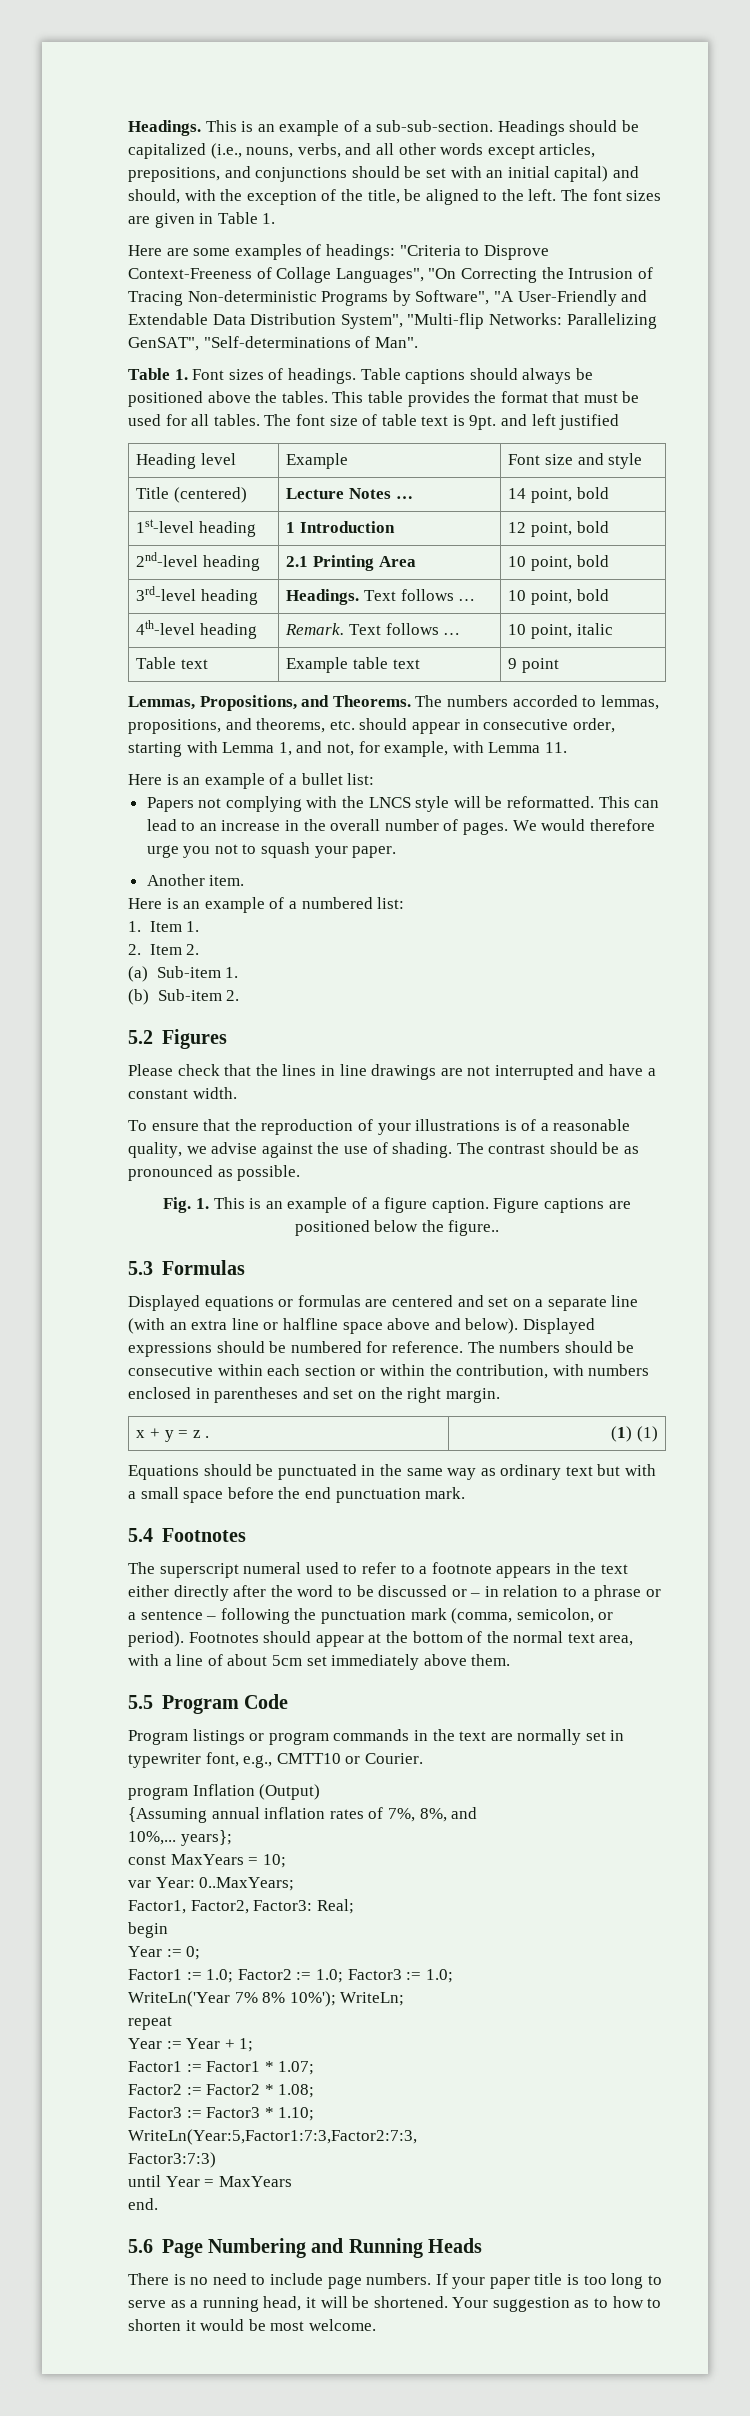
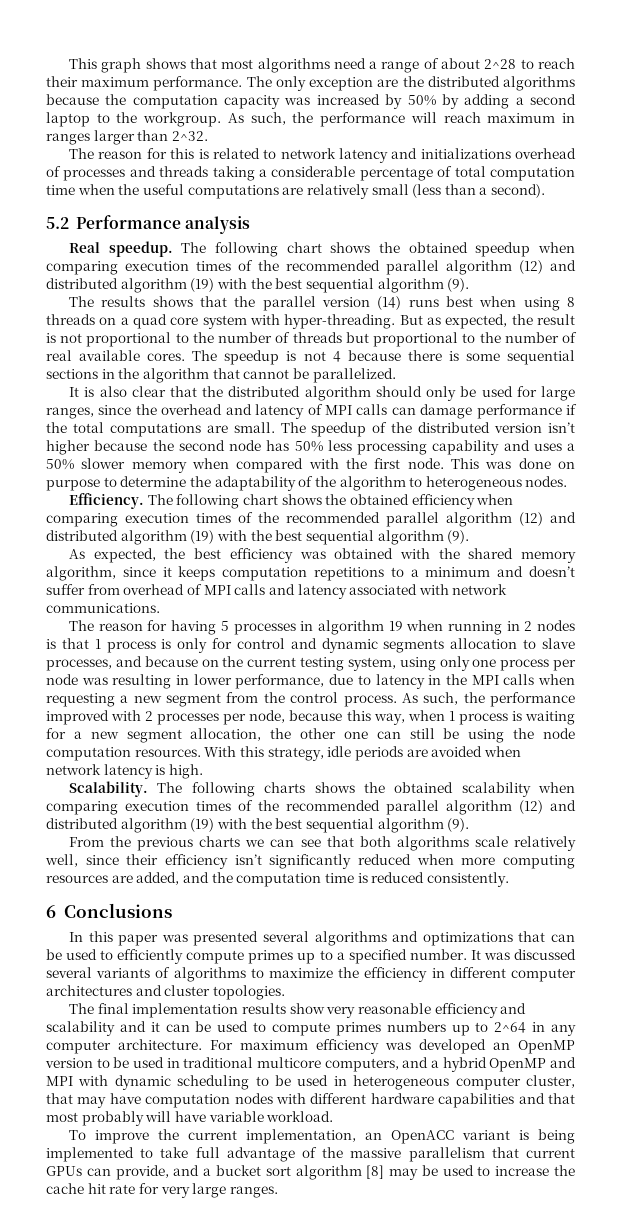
[128,120,639,136] [128,143,596,159] [128,166,639,182] [128,189,662,205] [128,212,276,228] [128,244,549,260] [128,267,653,283] [128,290,648,306] [128,313,657,329] [128,336,418,351] [128,368,593,384] [128,391,640,407] [128,414,620,430] [136,453,236,469] [286,453,349,469] [508,453,643,469] [136,487,247,503] [286,488,413,499] [508,487,609,503] [136,519,256,537] [286,521,395,533] [508,521,609,537] [136,552,260,571] [286,555,416,571] [508,555,609,571] [136,586,258,605] [286,589,476,605] [508,589,609,605] [136,620,257,639] [285,623,461,635] [508,623,613,639] [136,657,208,669] [286,657,420,673] [508,658,559,673] [128,695,659,711] [128,718,615,734] [128,741,567,757] [128,773,375,789] [146,796,660,812] [146,819,655,835] [146,842,397,858] [146,874,245,886] [128,897,405,913] [128,921,200,932] [128,944,200,955] [128,966,239,982] [128,989,240,1005] [128,1029,227,1049] [128,1064,656,1080] [128,1087,237,1099] [128,1119,631,1135] [128,1142,640,1158] [128,1165,301,1181] [163,1197,631,1213] [294,1220,500,1236] [128,1260,245,1275] [128,1295,639,1311] [128,1318,595,1334] [128,1341,635,1357] [128,1364,650,1379] [128,1387,500,1403] [136,1428,210,1442] [611,1426,658,1442] [128,1464,657,1480] [128,1487,466,1503] [128,1528,246,1542] [128,1562,629,1578] [128,1585,661,1601] [128,1608,614,1624] [128,1631,634,1647] [128,1654,511,1670] [128,1694,288,1714] [128,1729,625,1745] [128,1752,423,1768] [128,1784,321,1800] [128,1807,478,1823] [128,1830,232,1846] [128,1854,286,1868] [128,1877,295,1891] [128,1899,354,1914] [128,1922,168,1938] [128,1946,201,1960] [128,1969,453,1983] [128,1991,405,2007] [128,2016,172,2030] [128,2038,254,2052] [128,2061,315,2075] [128,2084,315,2098] [128,2107,315,2121] [128,2129,417,2145] [128,2152,216,2168] [128,2175,292,2187] [128,2198,158,2210] [128,2238,483,2258] [128,2273,662,2289] [128,2296,662,2312] [128,2319,376,2331] Headings. This is an example of a sub-sub-section. Headings should be capitalized (i.e., nouns, verbs, and all other words except articles, prepositions, and conjunctions should be set with an initial capital) and should, with the exception of the title, be aligned to the left. The font sizes are given in Table 1. // Here are some examples of headings: "Criteria to Disprove Context-Freeness of Collage Languages", "On Correcting the Intrusion of Tracing Non-deterministic Programs by Software", "A User-Friendly and Extendable Data Distribution System", "Multi-flip Networks: Parallelizing GenSAT", "Self-determinations of Man". // Table 1. Font sizes of headings. Table captions should always be positioned above the tables. This table provides the format that must be used for all tables. The font size of table text is 9pt. and left justified // Heading level | Example | Font size and style // Title (centered) | Lecture Notes … | 14 point, bold // 1st-level heading | 1 Introduction | 12 point, bold // 2nd-level heading | 2.1 Printing Area | 10 point, bold // 3rd-level heading | Headings. Text follows … | 10 point, bold // 4th-level heading | Remark. Text follows … | 10 point, italic // Table text | Example table text | 9 point // Lemmas, Propositions, and Theorems. The numbers accorded to lemmas, propositions, and theorems, etc. should appear in consecutive order, starting with Lemma 1, and not, for example, with Lemma 11. // Here is an example of a bullet list: // Papers not complying with the LNCS style will be reformatted. This can lead to an increase in the overall number of pages. We would therefore urge you not to squash your paper. // Another item. // Here is an example of a numbered list: // 1. Item 1. // 2. Item 2. // (a) Sub-item 1. // (b) Sub-item 2. // 5.2 Figures // Please check that the lines in line drawings are not interrupted and have a constant width. // To ensure that the reproduction of your illustrations is of a reasonable quality, we advise against the use of shading. The contrast should be as pronounced as possible. // Fig. 1. This is an example of a figure caption. Figure captions are positioned below the figure.. // 5.3 Formulas // Displayed equations or formulas are centered and set on a separate line (with an extra line or halfline space above and below). Displayed expressions should be numbered for reference. The numbers should be consecutive within each section or within the contribution, with numbers enclosed in parentheses and set on the right margin. // x + y = z . | (1) (1) // Equations should be punctuated in the same way as ordinary text but with a small space before the end punctuation mark. // 5.4 Footnotes // The superscript numeral used to refer to a footnote appears in the text either directly after the word to be discussed or – in relation to a phrase or a sentence – following the punctuation mark (comma, semicolon, or period). Footnotes should appear at the bottom of the normal text area, with a line of about 5cm set immediately above them. // 5.5 Program Code // Program listings or program commands in the text are normally set in typewriter font, e.g., CMTT10 or Courier. // program Inflation (Output) // {Assuming annual inflation rates of 7%, 8%, and // 10%,... years}; // const MaxYears = 10; // var Year: 0..MaxYears; // Factor1, Factor2, Factor3: Real; // begin // Year := 0; // Factor1 := 1.0; Factor2 := 1.0; Factor3 := 1.0; // WriteLn('Year 7% 8% 10%'); WriteLn; // repeat // Year := Year + 1; // Factor1 := Factor1 * 1.07; // Factor2 := Factor2 * 1.08; // Factor3 := Factor3 * 1.10; // WriteLn(Year:5,Factor1:7:3,Factor2:7:3, // Factor3:7:3) // until Year = MaxYears // end. // 5.6 Page Numbering and Running Heads // There is no need to include page numbers. If your paper title is too long to serve as a running head, it will be shortened. Your suggestion as to how to shorten it would be most welcome. -> [69,58,575,73] [46,76,575,91] [46,94,577,109] [46,112,576,127] [46,130,208,145] [69,148,576,163] [46,166,575,181] [46,184,546,199] [46,215,250,234] [69,241,575,257] [46,260,576,275] [46,278,470,293] [69,296,575,311] [46,314,575,329] [46,332,577,347] [46,350,575,365] [46,368,396,383] [69,386,576,401] [46,404,578,419] [46,422,575,437] [46,440,575,455] [46,458,575,473] [46,476,568,491] [69,493,514,509] [46,512,576,527] [46,530,470,545] [69,548,576,563] [46,566,576,581] [46,584,508,599] [46,603,160,613] [69,620,576,635] [46,638,575,653] [46,656,576,671] [46,674,575,689] [46,692,575,707] [46,710,576,725] [46,728,576,743] [46,746,521,761] [46,764,203,779] [69,781,575,797] [46,800,576,815] [46,818,470,833] [69,836,576,851] [45,854,575,869] [46,872,509,887] [46,903,172,918] [69,931,575,946] [46,949,577,964] [46,967,576,982] [46,985,285,1000] [69,1003,527,1018] [46,1021,576,1036] [46,1039,575,1054] [45,1057,577,1072] [46,1075,575,1090] [46,1093,575,1108] [46,1111,334,1126] [69,1129,575,1144] [46,1147,575,1162] [46,1165,575,1180] [46,1183,278,1198] This graph shows that most algorithms need a range of about 2^28 to reach their maximum performance. The only exception are the distributed algorithms because the computation capacity was increased by 50% by adding a second laptop to the workgroup. As such, the performance will reach maximum in ranges larger than 2^32. // The reason for this is related to network latency and initializations overhead of processes and threads taking a considerable percentage of total computation time when the useful computations are relatively small (less than a second). // 5.2 Performance analysis // Real speedup. The following chart shows the obtained speedup when comparing execution times of the recommended parallel algorithm (12) and distributed algorithm (19) with the best sequential algorithm (9). // The results shows that the parallel version (14) runs best when using 8 threads on a quad core system with hyper-threading. But as expected, the result is not proportional to the number of threads but proportional to the number of real available cores. The speedup is not 4 because there is some sequential sections in the algorithm that cannot be parallelized. // It is also clear that the distributed algorithm should only be used for large ranges, since the overhead and latency of MPI calls can damage performance if the total computations are small. The speedup of the distributed version isn’t higher because the second node has 50% less processing capability and uses a 50% slower memory when compared with the first node. This was done on purpose to determine the adaptability of the algorithm to heterogeneous nodes. // Efficiency. The following chart shows the obtained efficiency when comparing execution times of the recommended parallel algorithm (12) and distributed algorithm (19) with the best sequential algorithm (9). // As expected, the best efficiency was obtained with the shared memory algorithm, since it keeps computation repetitions to a minimum and doesn’t suffer from overhead of MPI calls and latency associated with network communications. // The reason for having 5 processes in algorithm 19 when running in 2 nodes is that 1 process is only for control and dynamic segments allocation to slave processes, and because on the current testing system, using only one process per node was resulting in lower performance, due to latency in the MPI calls when requesting a new segment from the control process. As such, the performance improved with 2 processes per node, because this way, when 1 process is waiting for a new segment allocation, the other one can still be using the node computation resources. With this strategy, idle periods are avoided when network latency is high. // Scalability. The following charts shows the obtained scalability when comparing execution times of the recommended parallel algorithm (12) and distributed algorithm (19) with the best sequential algorithm (9). // From the previous charts we can see that both algorithms scale relatively well, since their efficiency isn’t significantly reduced when more computing resources are added, and the computation time is reduced consistently. // 6 Conclusions // In this paper was presented several algorithms and optimizations that can be used to efficiently compute primes up to a specified number. It was discussed several variants of algorithms to maximize the efficiency in different computer architectures and cluster topologies. // The final implementation results show very reasonable efficiency and scalability and it can be used to compute primes numbers up to 2^64 in any computer architecture. For maximum efficiency was developed an OpenMP version to be used in traditional multicore computers, and a hybrid OpenMP and MPI with dynamic scheduling to be used in heterogeneous computer cluster, that may have computation nodes with different hardware capabilities and that most probably will have variable workload. // To improve the current implementation, an OpenACC variant is being implemented to take full advantage of the massive parallelism that current GPUs can provide, and a bucket sort algorithm [8] may be used to increase the cache hit rate for very large ranges.

